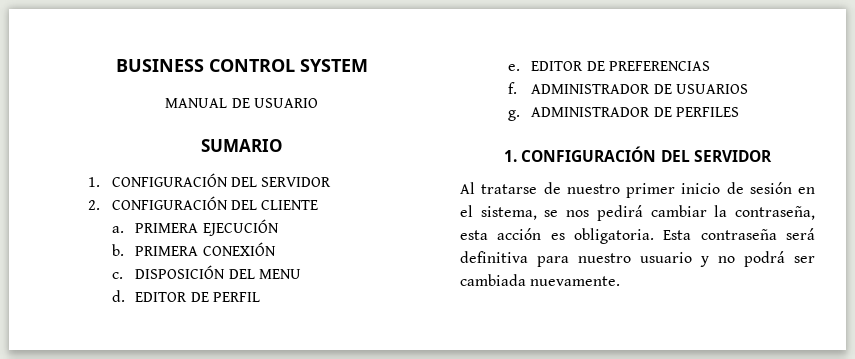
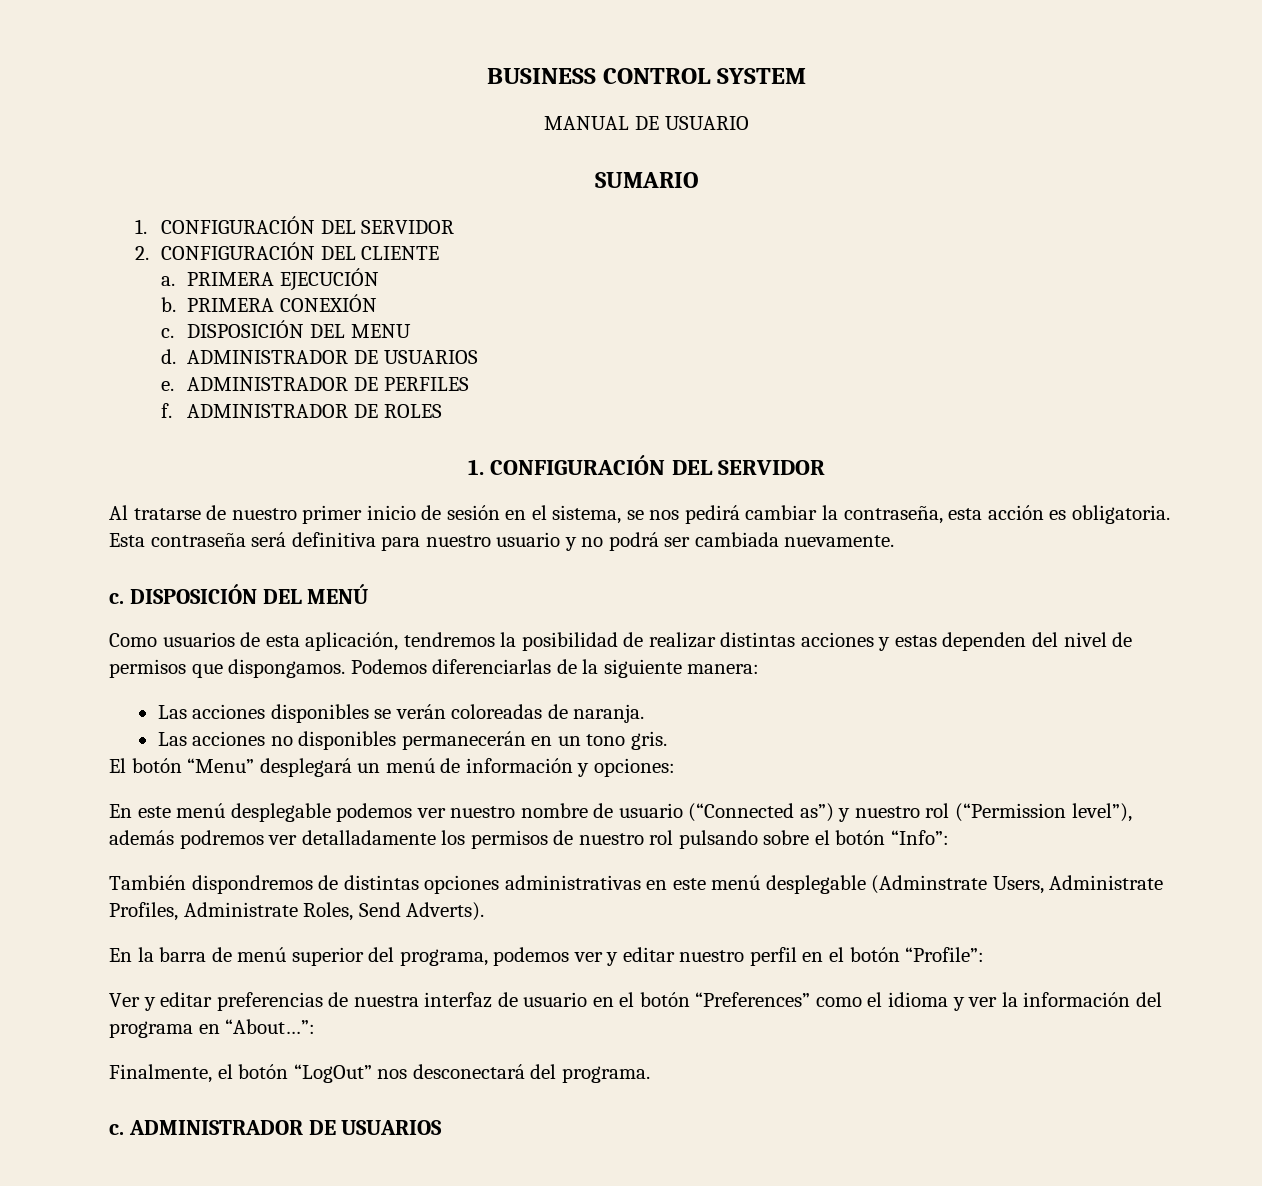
[135,292,260,302] [507,61,710,71] [507,82,517,94] EDITOR DE PERFIL // e. EDITOR DE PREFERENCIAS // f. -> (177, 356) none
[507,110,520,121] g. -> [161,381,175,391] e.
(739, 112) none -> [161,403,442,418] // f. ADMINISTRADOR DE ROLES
(621, 281) none -> [109,584,369,604] [109,632,1133,651] [109,659,760,678] [157,704,645,723] [157,731,667,750] [109,758,675,777] [109,803,1132,822] [109,830,949,849] [109,875,1164,894] [109,902,485,921] [109,947,985,966] [109,992,1162,1011] [109,1019,316,1038] [109,1064,650,1083] [109,1120,443,1135] // c. DISPOSICIÓN DEL MENÚ // Como usuarios de esta aplicación, tendremos la posibilidad de realizar distintas acciones y estas dependen del nivel de permisos que dispongamos. Podemos diferenciarlas de la siguiente manera: // Las acciones disponibles se verán coloreadas de naranja. // Las acciones no disponibles permanecerán en un tono gris. // El botón “Menu” desplegará un menú de información y opciones: // En este menú desplegable podemos ver nuestro nombre de usuario (“Connected as”) y nuestro rol (“Permission level”), además podremos ver detalladamente los permisos de nuestro rol pulsando sobre el botón “Info”: // También dispondremos de distintas opciones administrativas en este menú desplegable (Adminstrate Users, Administrate Profiles, Administrate Roles, Send Adverts). // En la barra de menú superior del programa, podemos ver y editar nuestro perfil en el botón “Profile”: // Ver y editar preferencias de nuestra interfaz de usuario en el botón “Preferences” como el idioma y ver la información del programa en “About…”: // Finalmente, el botón “LogOut” nos desconectará del programa. // c. ADMINISTRADOR DE USUARIOS

